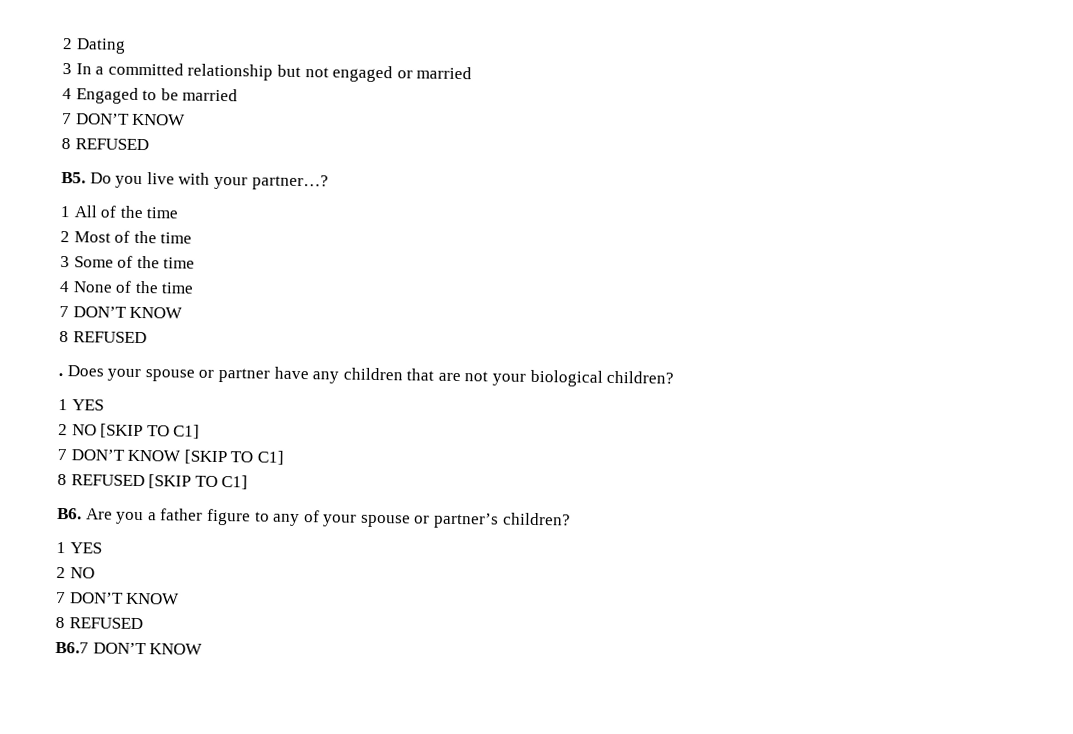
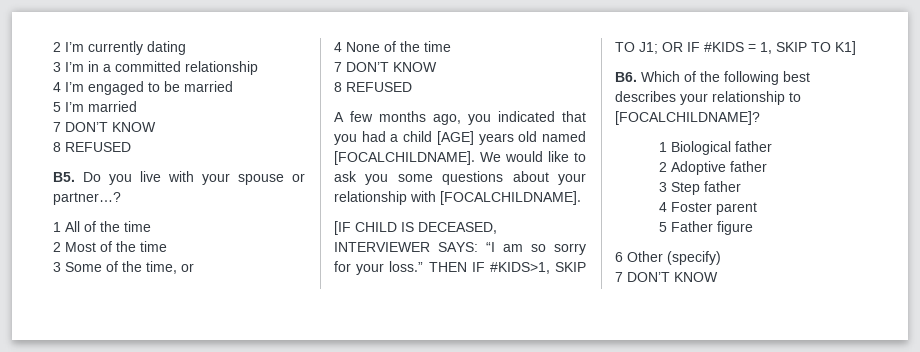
[62,38,126,54] [62,63,92,75] 2 Dating // 3 In -> [53,41,186,55] [53,61,99,72] 2 I’m currently dating // 3 I’m in
[276,64,473,83] [62,87,179,104] but not engaged or married // 4 Engaged to be -> [53,81,233,95] [53,102,84,112] // 4 I’m engaged to be married // 5 I’m
(248, 183) none -> [238,173,305,185] spouse or
[163,257,196,269] time -> [146,261,194,274] time, or
[58,365,675,387] [58,398,104,411] [58,423,201,439] [57,448,284,465] [57,473,249,490] [57,507,571,529] [56,541,102,554] [56,566,95,579] [55,591,181,605] [55,616,143,630] [55,641,89,654] . Does your spouse or partner have any children that are not your biological children? // 1 YES // 2 NO [SKIP TO C1] // 7 DON’T KNOW [SKIP TO C1] // 8 REFUSED [SKIP TO C1] // B6. Are you a father figure to any of your spouse or partner’s children? // 1 YES // 2 NO // 7 DON’T KNOW // 8 REFUSED // B6.7 -> [334,111,586,125] [334,131,586,145] [334,151,586,165] [334,171,586,185] [334,191,581,205] [334,221,497,235] [334,242,586,255] [334,261,586,275] [615,41,856,55] [615,71,810,85] [615,91,801,105] [615,111,760,125] [658,141,772,155] [658,161,767,175] [658,181,741,195] [658,202,757,215] [658,221,753,235] [615,251,721,265] [615,272,623,282] A few months ago, you indicated that you had a child [AGE] years old named [FOCALCHILDNAME]. We would like to ask you some questions about your relationship with [FOCALCHILDNAME]. // [IF CHILD IS DECEASED, INTERVIEWER SAYS: “I am so sorry for your loss.” THEN IF #KIDS>1, SKIP TO J1; OR IF #KIDS = 1, SKIP TO K1] // B6. Which of the following best describes your relationship to [FOCALCHILDNAME]? // 1 Biological father // 2 Adoptive father // 3 Step father // 4 Foster parent // 5 Father figure // 6 Other (specify) // 7

